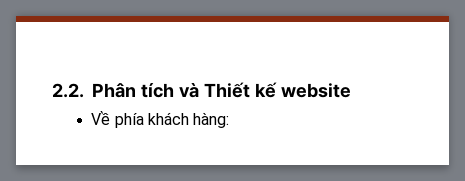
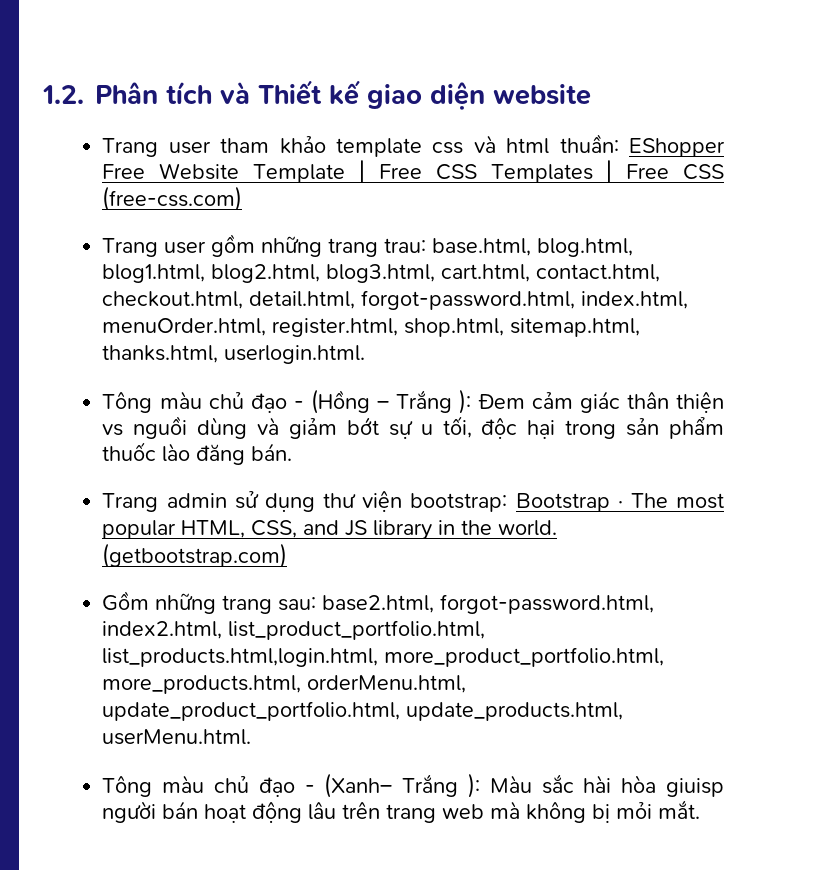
[52,83,84,98] 2.2. -> [42,85,84,104] 1.2.
(277, 90) none -> [367,82,485,110] giao diện
[91,111,230,128] Về phía khách hàng: -> [102,134,725,157] [102,160,724,183] [102,186,243,211] [102,234,634,257] [102,264,661,283] [102,290,689,310] [102,318,641,337] [102,345,366,364] [102,389,724,414] [102,416,725,439] [102,442,293,465] [102,491,724,512] [102,520,558,540] [102,543,288,568] [102,591,655,614] [102,620,486,640] [102,647,665,667] [102,675,467,694] [102,701,624,721] [102,729,252,745] [102,773,724,798] [102,800,701,823] Trang user tham khảo template css và html thuần: EShopper Free Website Template | Free CSS Templates | Free CSS (free-css.com) // Trang user gồm những trang trau: base.html, blog.html, blog1.html, blog2.html, blog3.html, cart.html, contact.html, checkout.html, detail.html, forgot-password.html, index.html, menuOrder.html, register.html, shop.html, sitemap.html, thanks.html, userlogin.html. // Tông màu chủ đạo - (Hồng – Trắng ): Đem cảm giác thân thiện vs nguồi dùng và giảm bớt sự u tối, độc hại trong sản phẩm thuốc lào đăng bán. // Trang admin sử dụng thư viện bootstrap: Bootstrap · The most popular HTML, CSS, and JS library in the world. (getbootstrap.com) // Gồm những trang sau: base2.html, forgot-password.html, index2.html, list_product_portfolio.html, list_products.html,login.html, more_product_portfolio.html, more_products.html, orderMenu.html, update_product_portfolio.html, update_products.html, userMenu.html. // Tông màu chủ đạo - (Xanh– Trắng ): Màu sắc hài hòa giuisp người bán hoạt động lâu trên trang web mà không bị mỏi mắt.

